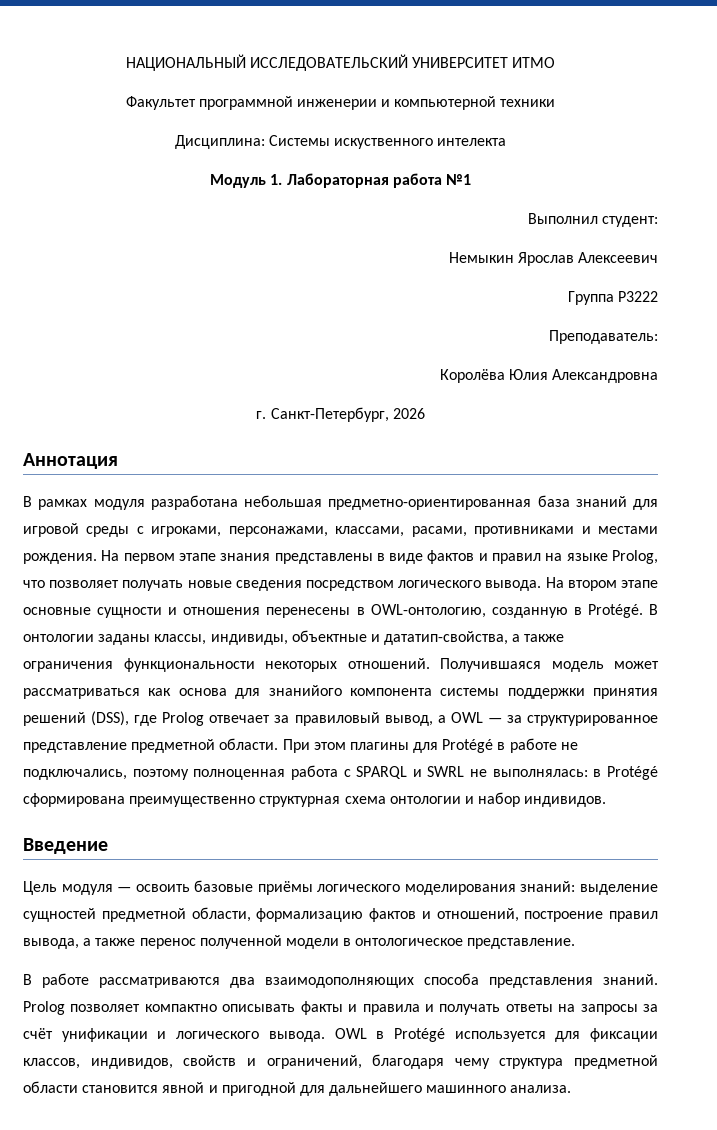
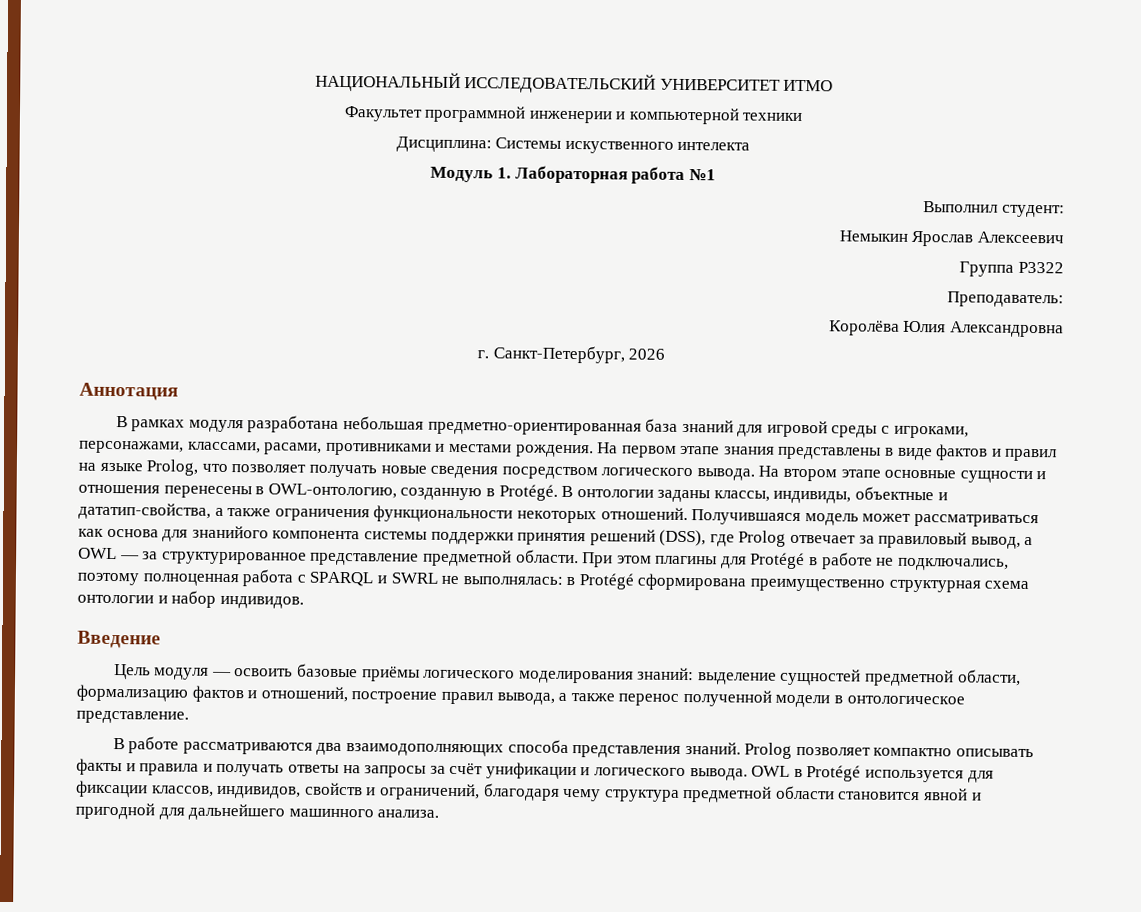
[618,291,658,302] P3222 -> [1018,261,1064,274] P3322

